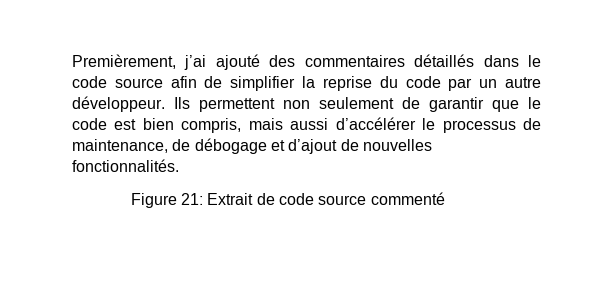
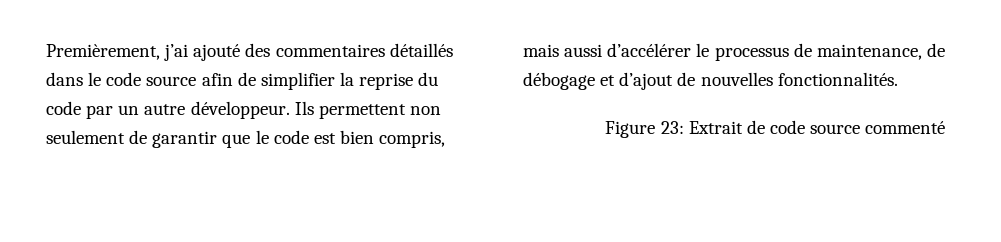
[181,193,204,205] 21: -> [660,121,684,134] 23:

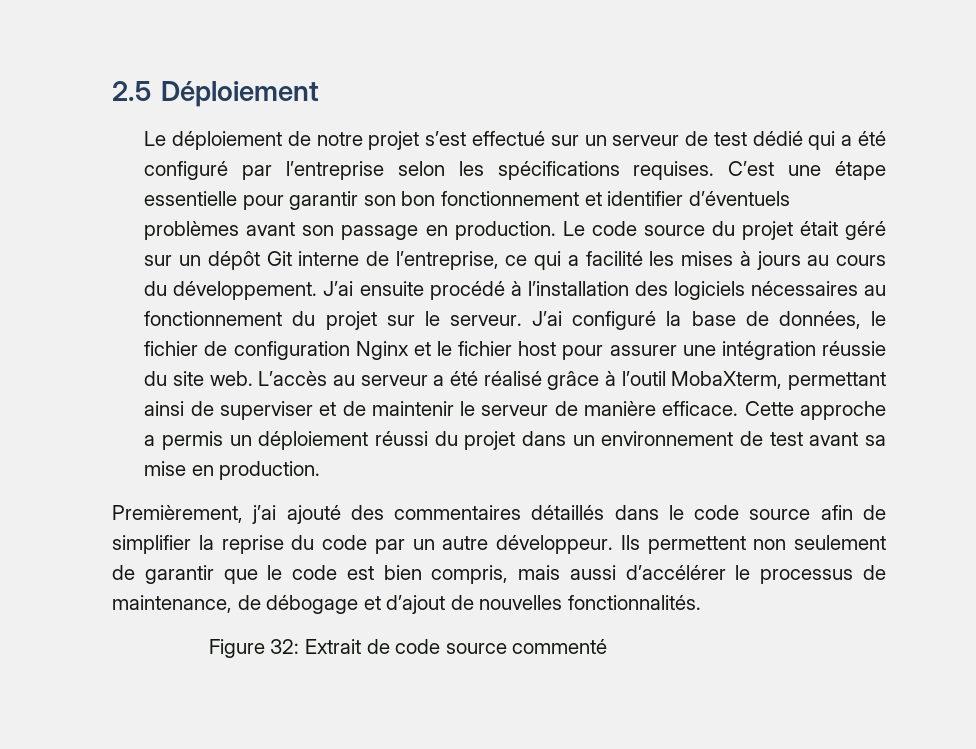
(46, 52) none -> [112,81,320,107] [144,131,887,150] [144,161,886,180] [144,191,790,210] [144,221,887,240] [144,251,886,270] [144,281,886,300] [144,311,886,330] [144,341,887,360] [144,371,886,390] [144,401,887,420] [144,431,886,450] [144,461,321,480] 2.5 Déploiement // Le déploiement de notre projet s’est effectué sur un serveur de test dédié qui a été configuré par l’entreprise selon les spécifications requises. C’est une étape essentielle pour garantir son bon fonctionnement et identifier d’éventuels problèmes avant son passage en production. Le code source du projet était géré sur un dépôt Git interne de l’entreprise, ce qui a facilité les mises à jours au cours du développement. J’ai ensuite procédé à l’installation des logiciels nécessaires au fonctionnement du projet sur le serveur. J’ai configuré la base de données, le fichier de configuration Nginx et le fichier host pour assurer une intégration réussie du site web. L’accès au serveur a été réalisé grâce à l’outil MobaXterm, permettant ainsi de superviser et de maintenir le serveur de manière efficace. Cette approche a permis un déploiement réussi du projet dans un environnement de test avant sa mise en production. //
[660,121,684,134] 23: -> [270,639,300,654] 32:

